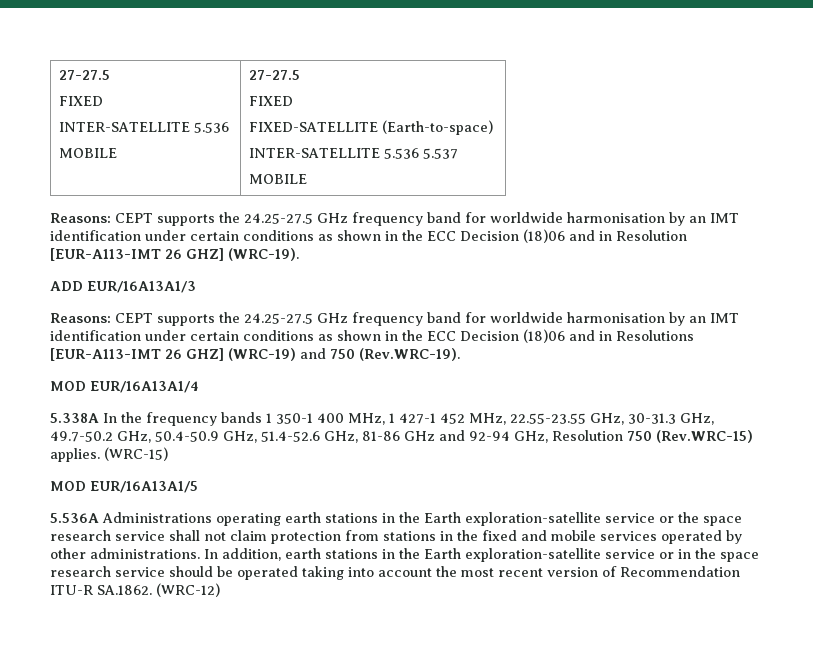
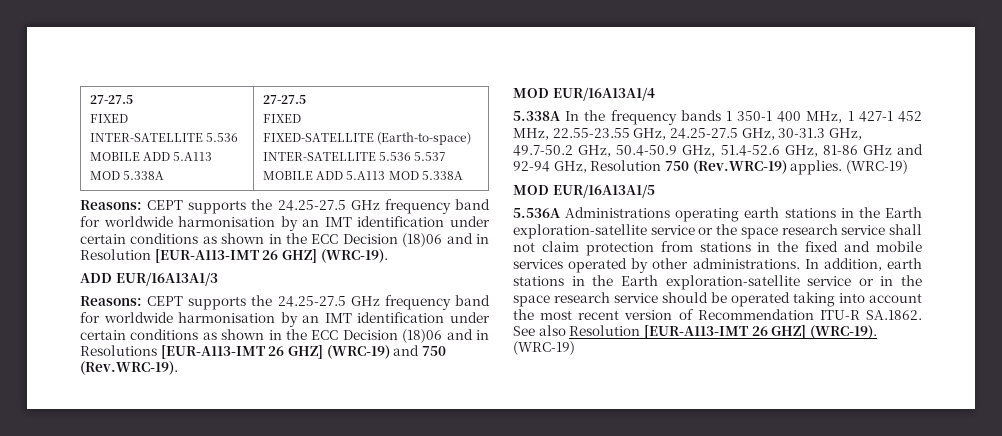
(118, 153) none -> [143,152,213,161] [89,171,165,180] ADD 5.A113 // MOD 5.338A
(308, 179) none -> [316,171,463,180] ADD 5.A113 MOD 5.338A
(624, 419) none -> [669,128,775,140] 24.25-27.5 GHz,
[656,430,753,443] [50,447,168,462] (Rev.WRC-15) applies. (WRC-15) -> [692,160,908,175] (Rev.WRC-19) applies. (WRC-19)
[156,583,220,597] (WRC-12) -> [513,325,877,339] [513,341,575,355] See also Resolution [EUR-A113-IMT 26 GHZ] (WRC-19). (WRC-19)

